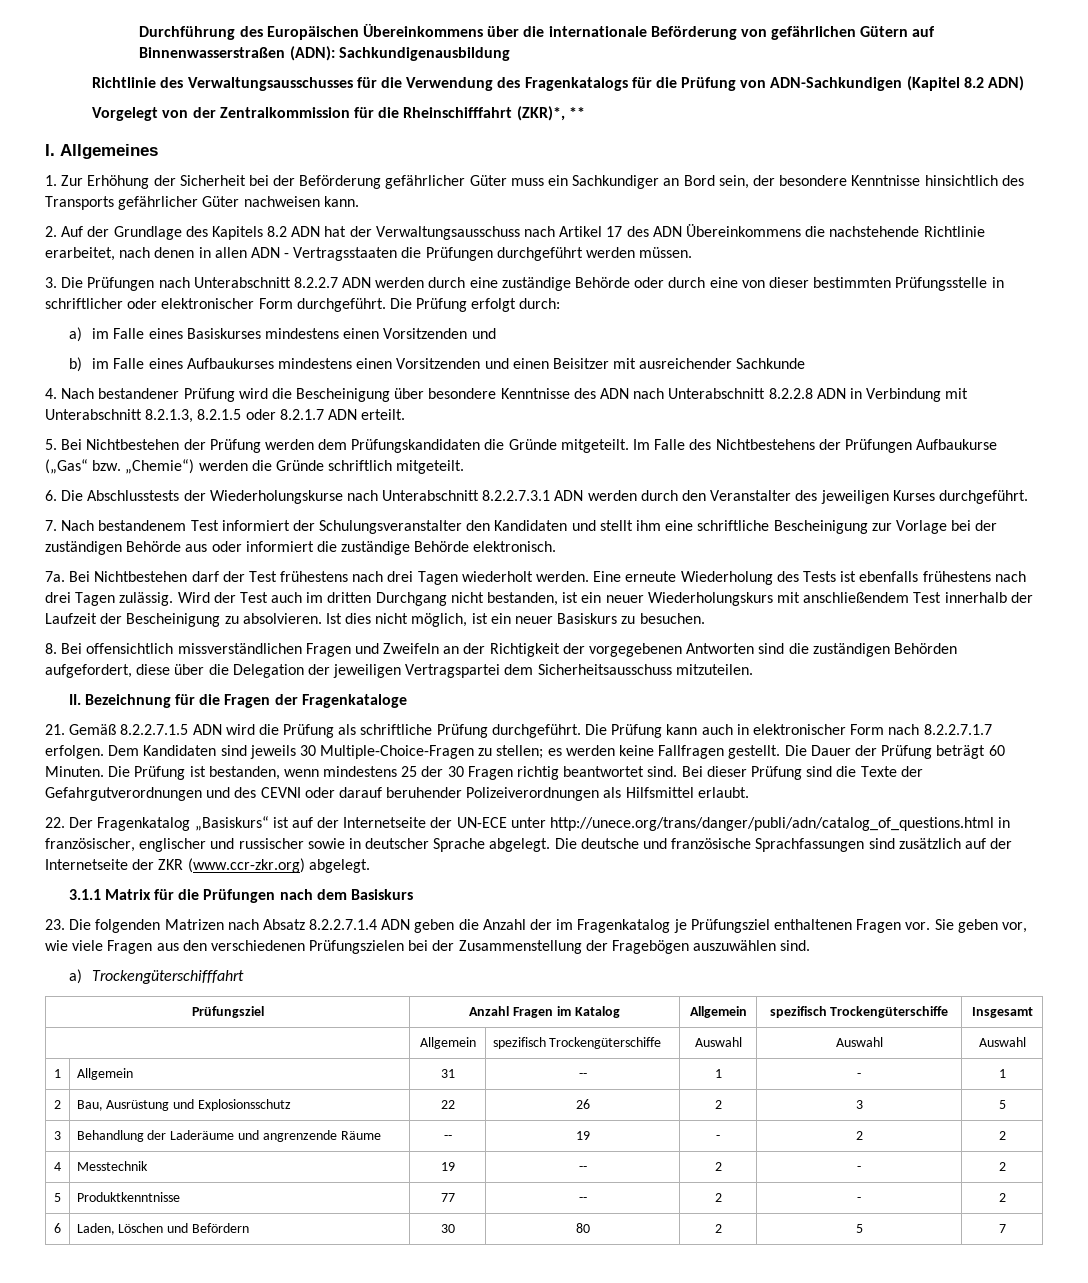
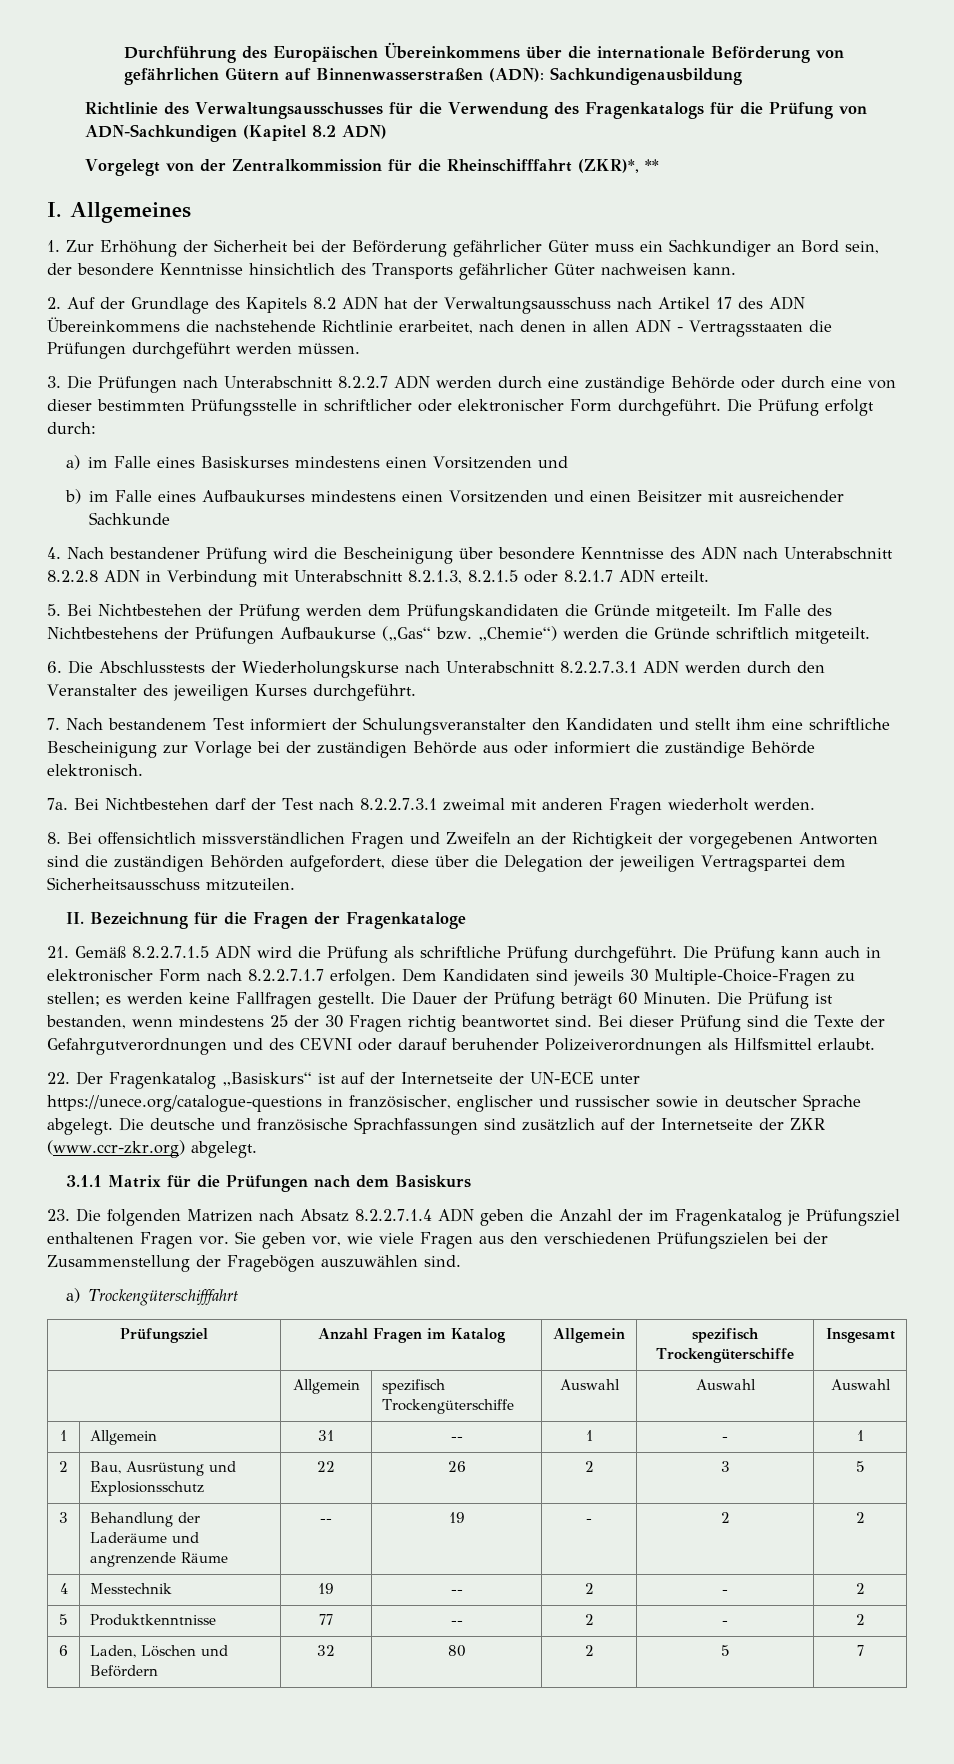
[280,571,1026,585] [45,592,1033,606] [45,613,705,627] frühestens nach drei Tagen wiederholt werden. Eine erneute Wiederholung des Tests ist ebenfalls frühestens nach drei Tagen zulässig. Wird der Test auch im dritten Durchgang nicht bestanden, ist ein neuer Wiederholungskurs mit anschließendem Test innerhalb der Laufzeit der Bescheinigung zu absolvieren. Ist dies nicht möglich, ist ein neuer Basiskurs zu besuchen. -> [318,798,815,815] nach 8.2.2.7.3.1 zweimal mit anderen Fragen wiederholt werden.
[550,817,995,831] http://unece.org/trans/danger/publi/adn/catalog_of_questions.html -> [47,1095,322,1112] https://unece.org/catalogue-questions
[440,1224,455,1233] 30 -> [317,1645,335,1656] 32

